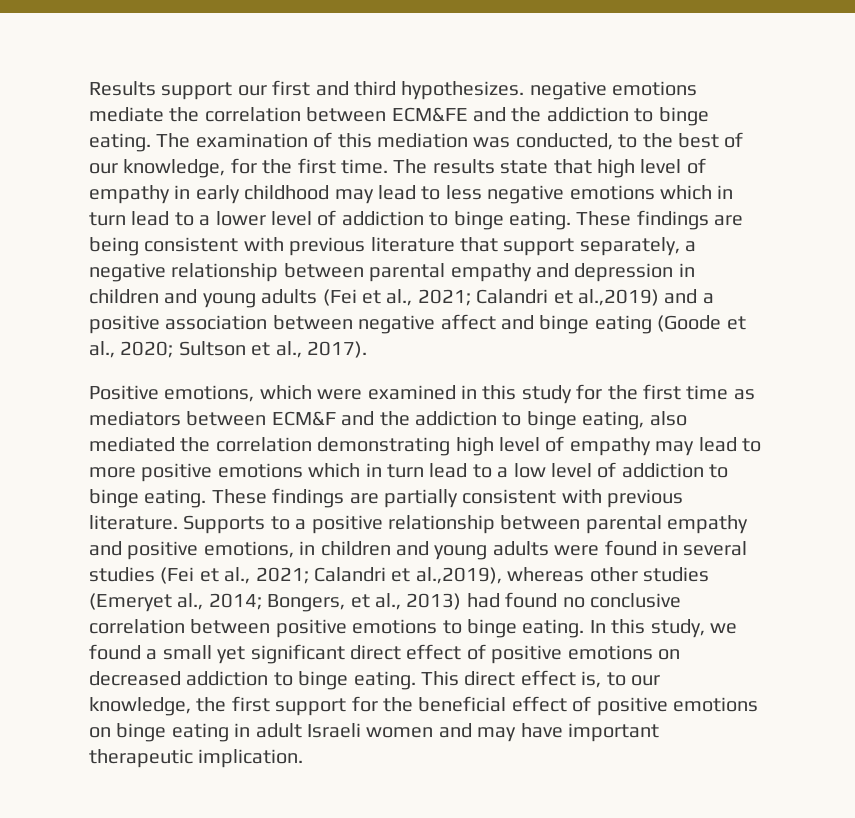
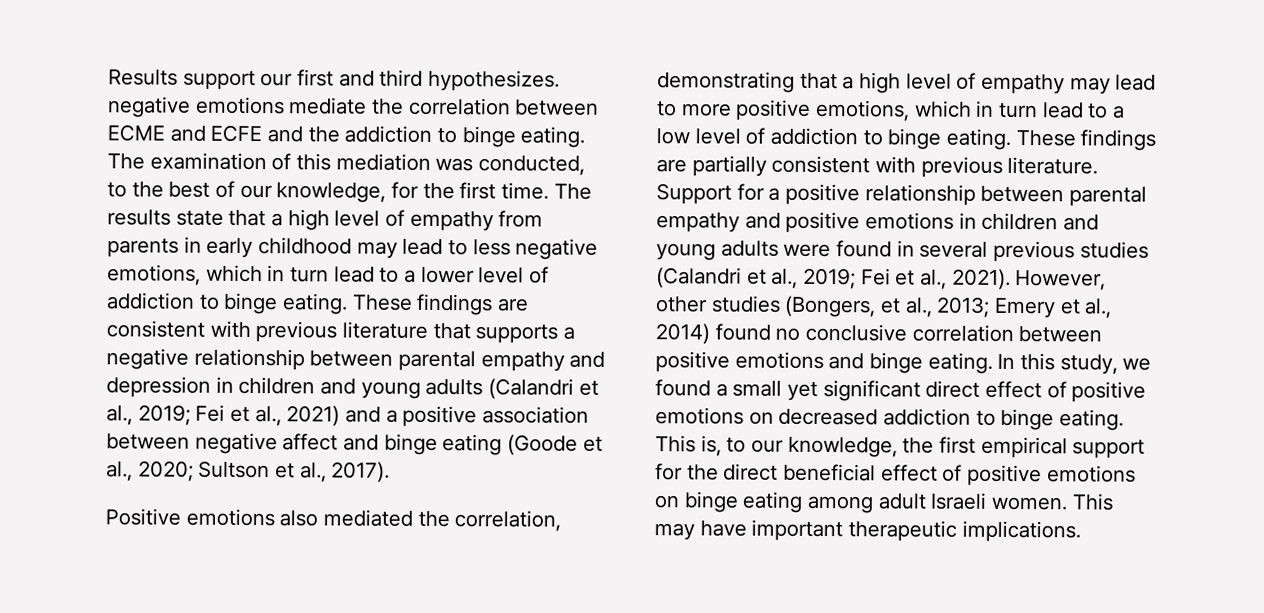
[391,107,468,122] ECM&FE -> [107,124,263,143] ECME and ECFE
[596,158,706,178] [89,185,170,204] high level of empathy -> [271,209,544,232] [107,238,179,258] a high level of empathy from parents
[569,185,655,200] emotions -> [107,264,201,286] emotions,
[89,237,139,256] being -> (530, 305) none
[503,237,680,256] support separately, -> [475,324,559,344] supports
[322,289,659,306] (Fei et al., 2021; Calandri et al.,2019) -> [488,378,599,400] [106,404,341,427] (Calandri et al., 2019; Fei et al., 2021)
[164,384,755,404] [89,411,687,430] [89,437,451,456] emotions, which were examined in this study for the first time as mediators between ECM&F and the addiction to binge eating, also mediated the correlation demonstrating -> [185,508,562,532] [657,71,855,93] emotions also mediated the correlation, demonstrating that a
[217,463,303,478] emotions -> [815,99,911,122] emotions,
[183,515,290,534] Supports to -> [656,183,765,205] Support for
[203,541,294,558] emotions, -> [865,212,955,230] emotions
[89,567,709,584] [89,593,500,612] studies (Fei et al., 2021; Calandri et al.,2019), whereas other studies (Emeryet al., 2014; Bongers, et al., 2013) had -> [993,240,1149,263] [656,267,1107,291] [655,295,1113,319] [655,323,710,345] previous studies (Calandri et al., 2019; Fei et al., 2021). However, other studies (Bongers, et al., 2013; Emery et al., 2014)
[442,620,462,634] to -> [828,353,865,370] and
[464,670,576,686] direct effect -> (696, 444) none
(270, 704) none -> [980,436,1068,459] empirical
(413, 704) none -> [723,463,779,481] direct
[234,723,251,737] in -> [807,495,875,514] among
[366,723,472,738] women and -> [991,493,1114,511] women. This
[198,749,304,768] implication. -> [961,520,1081,543] implications.

